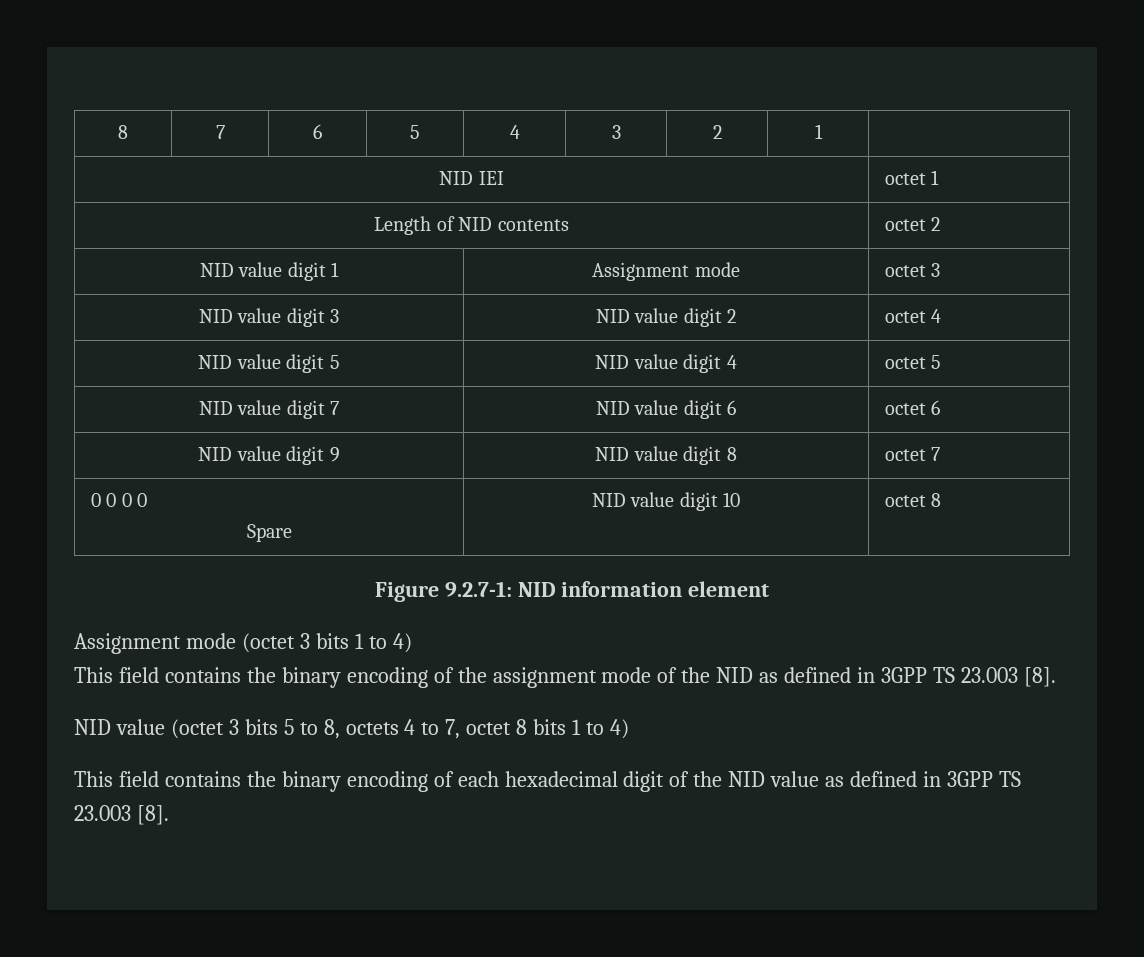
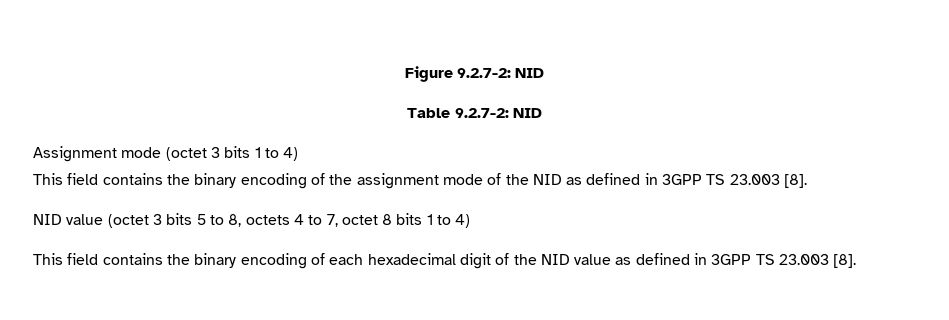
[118,125,128,139] [215,125,225,139] [313,124,322,139] [409,125,420,139] [509,125,520,139] [611,125,621,139] [712,125,722,139] [814,124,823,139] [439,171,504,185] [884,170,940,185] [374,216,569,235] [884,217,941,231] [199,262,340,281] [592,262,740,281] [884,263,941,277] [198,308,340,327] [595,308,737,327] [884,309,942,323] [198,354,340,373] [595,354,737,373] [884,355,942,369] [198,400,340,419] [595,400,737,419] [884,400,941,415] [198,446,340,465] [595,446,737,465] [884,447,941,461] [90,493,148,507] [246,524,292,542] [591,492,741,511] [884,493,942,507] [374,581,770,602] 8 | 7 | 6 | 5 | 4 | 3 | 2 | 1 | // NID IEI | octet 1 // Length of NID contents | octet 2 // NID value digit 1 | Assignment mode | octet 3 // NID value digit 3 | NID value digit 2 | octet 4 // NID value digit 5 | NID value digit 4 | octet 5 // NID value digit 7 | NID value digit 6 | octet 6 // NID value digit 9 | NID value digit 8 | octet 7 // 0 0 0 0 // Spare | NID value digit 10 | octet 8 // Figure 9.2.7-1: NID information element -> [404,66,545,82] [407,108,542,118] Figure 9.2.7-2: NID // Table 9.2.7-2: NID

